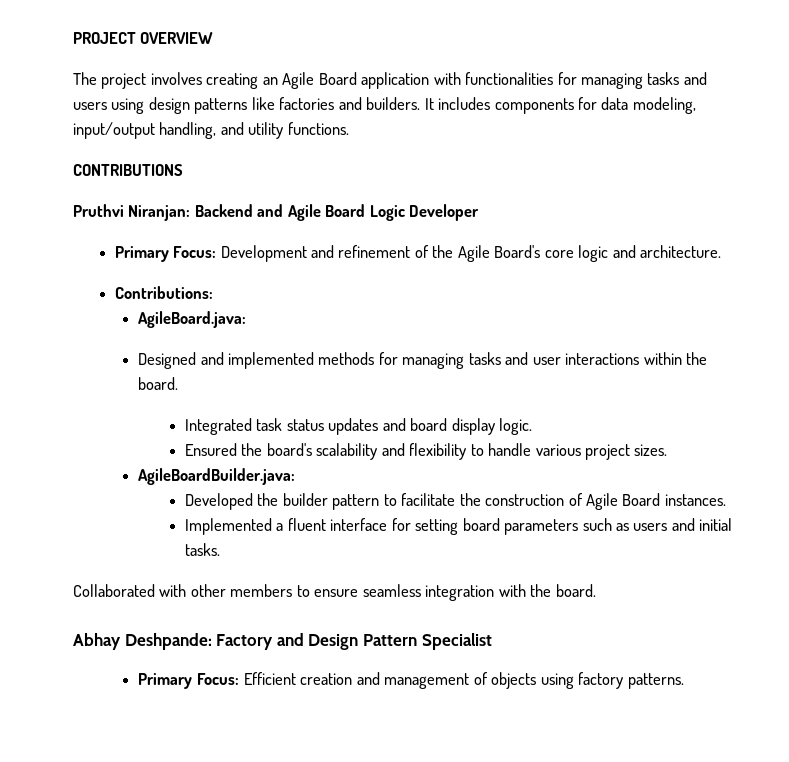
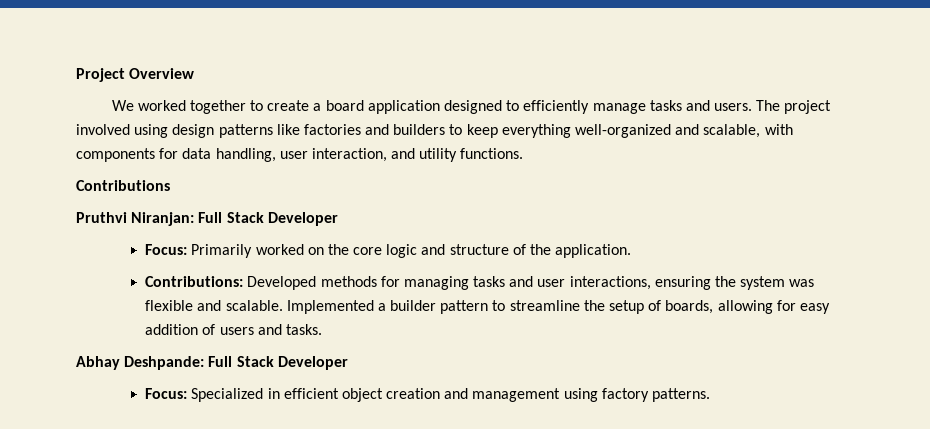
[73,32,214,44] [73,72,707,89] [73,102,107,110] PROJECT OVERVIEW // The project involves creating an Agile Board application with functionalities for managing tasks and users -> [76,68,195,82] [111,100,832,114] [76,124,130,135] Project Overview // We worked together to create a board application designed to efficiently manage tasks and users. The project involved
[366,97,696,114] [73,122,217,139] builders. It includes components for data modeling, input/output handling, -> [393,124,793,138] [76,148,387,162] builders to keep everything well-organized and scalable, with components for data handling, user interaction,
[73,164,183,176] CONTRIBUTIONS -> [76,180,170,191] Contributions
[194,204,480,221] [114,245,722,262] [114,286,213,299] [138,311,247,328] [138,352,314,369] Backend and Agile Board Logic Developer // Primary Focus: Development and refinement of the Agile Board's core logic and architecture. // Contributions: // AgileBoard.java: // Designed and implemented -> [198,212,338,226] [145,244,632,258] [145,276,317,290] Full Stack Developer // Focus: Primarily worked on the core logic and structure of the application. // Contributions: Developed
[565,352,708,365] [138,377,179,390] [184,418,533,435] [184,443,668,460] [138,468,296,485] [184,493,726,510] [184,518,630,535] interactions within the board. // Integrated task status updates and board display logic. // Ensured the board's scalability and flexibility to handle various project sizes. // AgileBoardBuilder.java: // Developed the builder pattern to facilitate the construction of Agile Board instances. // Implemented a fluent interface for setting board parameters such as -> [569,276,815,290] [145,300,830,314] [145,324,216,335] interactions, ensuring the system was flexible and scalable. Implemented a builder pattern to streamline the setup of boards, allowing for easy addition of
[699,518,733,531] initial -> (282, 329) none
[73,584,596,601] [73,633,492,650] [138,672,296,689] Collaborated with other members to ensure seamless integration with the board. // Abhay Deshpande: Factory and Design Pattern Specialist // Primary Focus: Efficient -> [76,356,348,370] [145,388,383,402] Abhay Deshpande: Full Stack Developer // Focus: Specialized in efficient object
[473,672,537,689] of objects -> (561, 395) none

